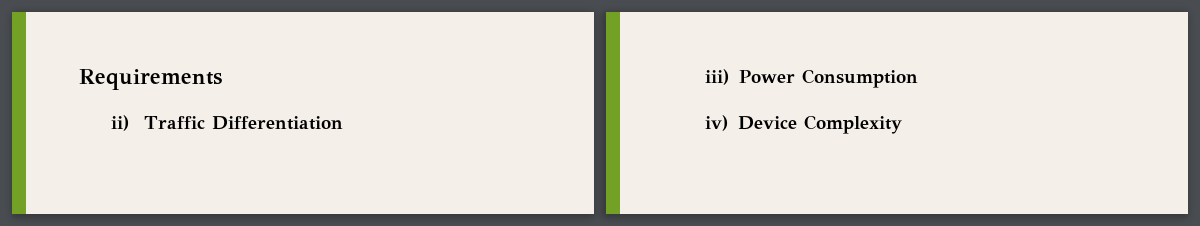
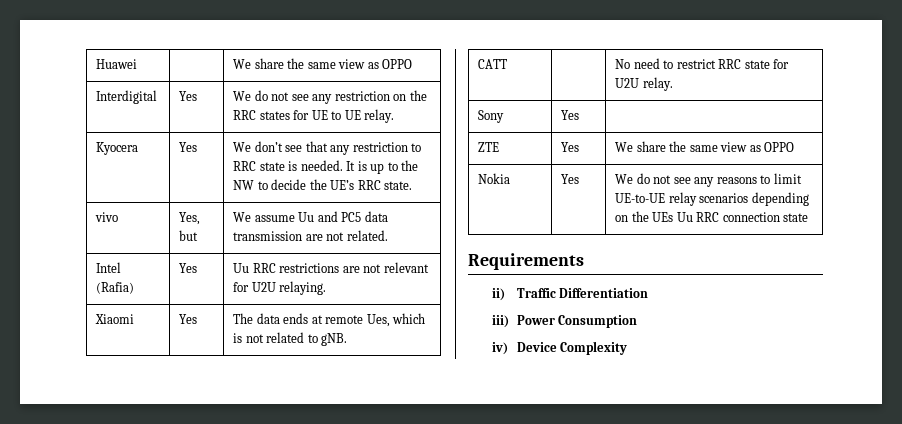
(79, 79) none -> [96,59,138,69] [233,58,413,69] [96,90,158,104] [179,91,198,101] [233,90,427,104] [233,109,395,123] [96,142,139,155] [179,142,198,152] [233,141,422,155] [233,160,419,174] [233,179,413,190] [95,212,119,222] [179,212,201,225] [179,230,199,241] [233,211,388,222] [233,230,388,241] [96,262,122,273] [96,282,135,294] [179,263,198,273] [233,262,429,273] [233,281,327,295] [95,314,135,324] [179,314,198,324] [233,313,426,327] [233,332,348,346] [478,59,508,69] [615,58,790,69] [615,77,673,91] [478,110,505,123] [561,110,580,120] [478,142,500,152] [561,142,580,152] [615,141,795,152] [478,173,511,184] [561,174,580,184] [615,173,802,187] [615,192,809,206] [615,211,809,222] Huawei | | We share the same view as OPPO // Interdigital | Yes | We do not see any restriction on the RRC states for UE to UE relay. // Kyocera | Yes | We don’t see that any restriction to RRC state is needed. It is up to the NW to decide the UE’s RRC state. // vivo | Yes, but | We assume Uu and PC5 data transmission are not related. // Intel (Rafia) | Yes | Uu RRC restrictions are not relevant for U2U relaying. // Xiaomi | Yes | The data ends at remote Ues, which is not related to gNB. // CATT | | No need to restrict RRC state for U2U relay. // Sony | Yes | // ZTE | Yes | We share the same view as OPPO // Nokia | Yes | We do not see any reasons to limit UE-to-UE relay scenarios depending on the UEs Uu RRC connection state //

